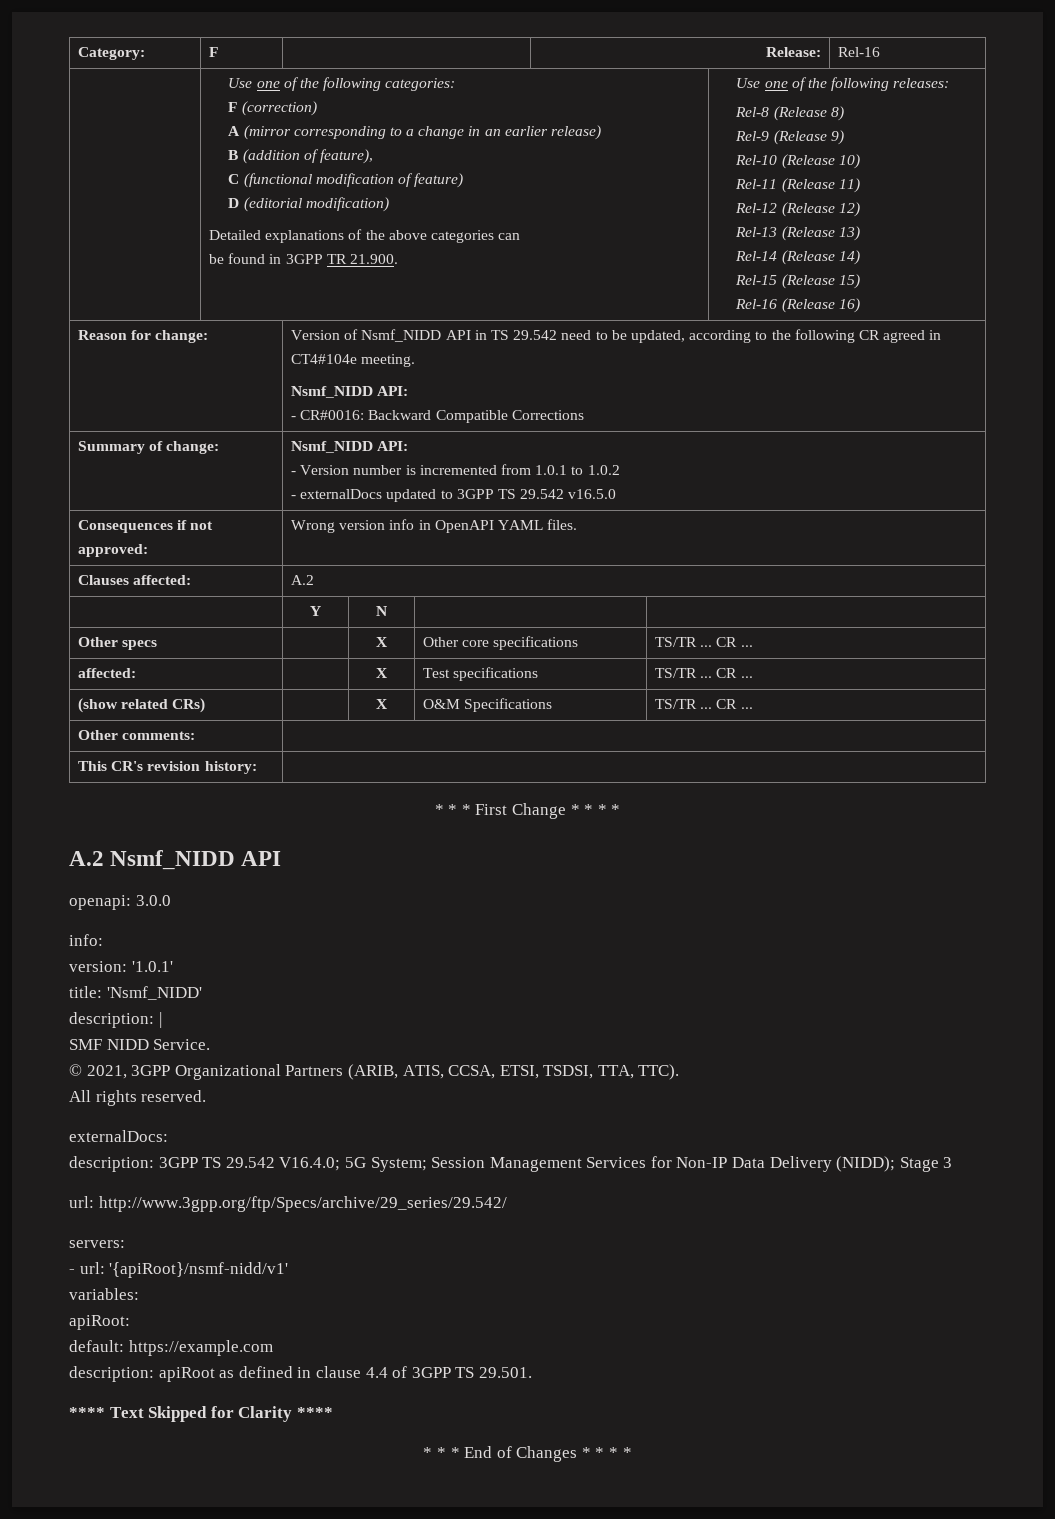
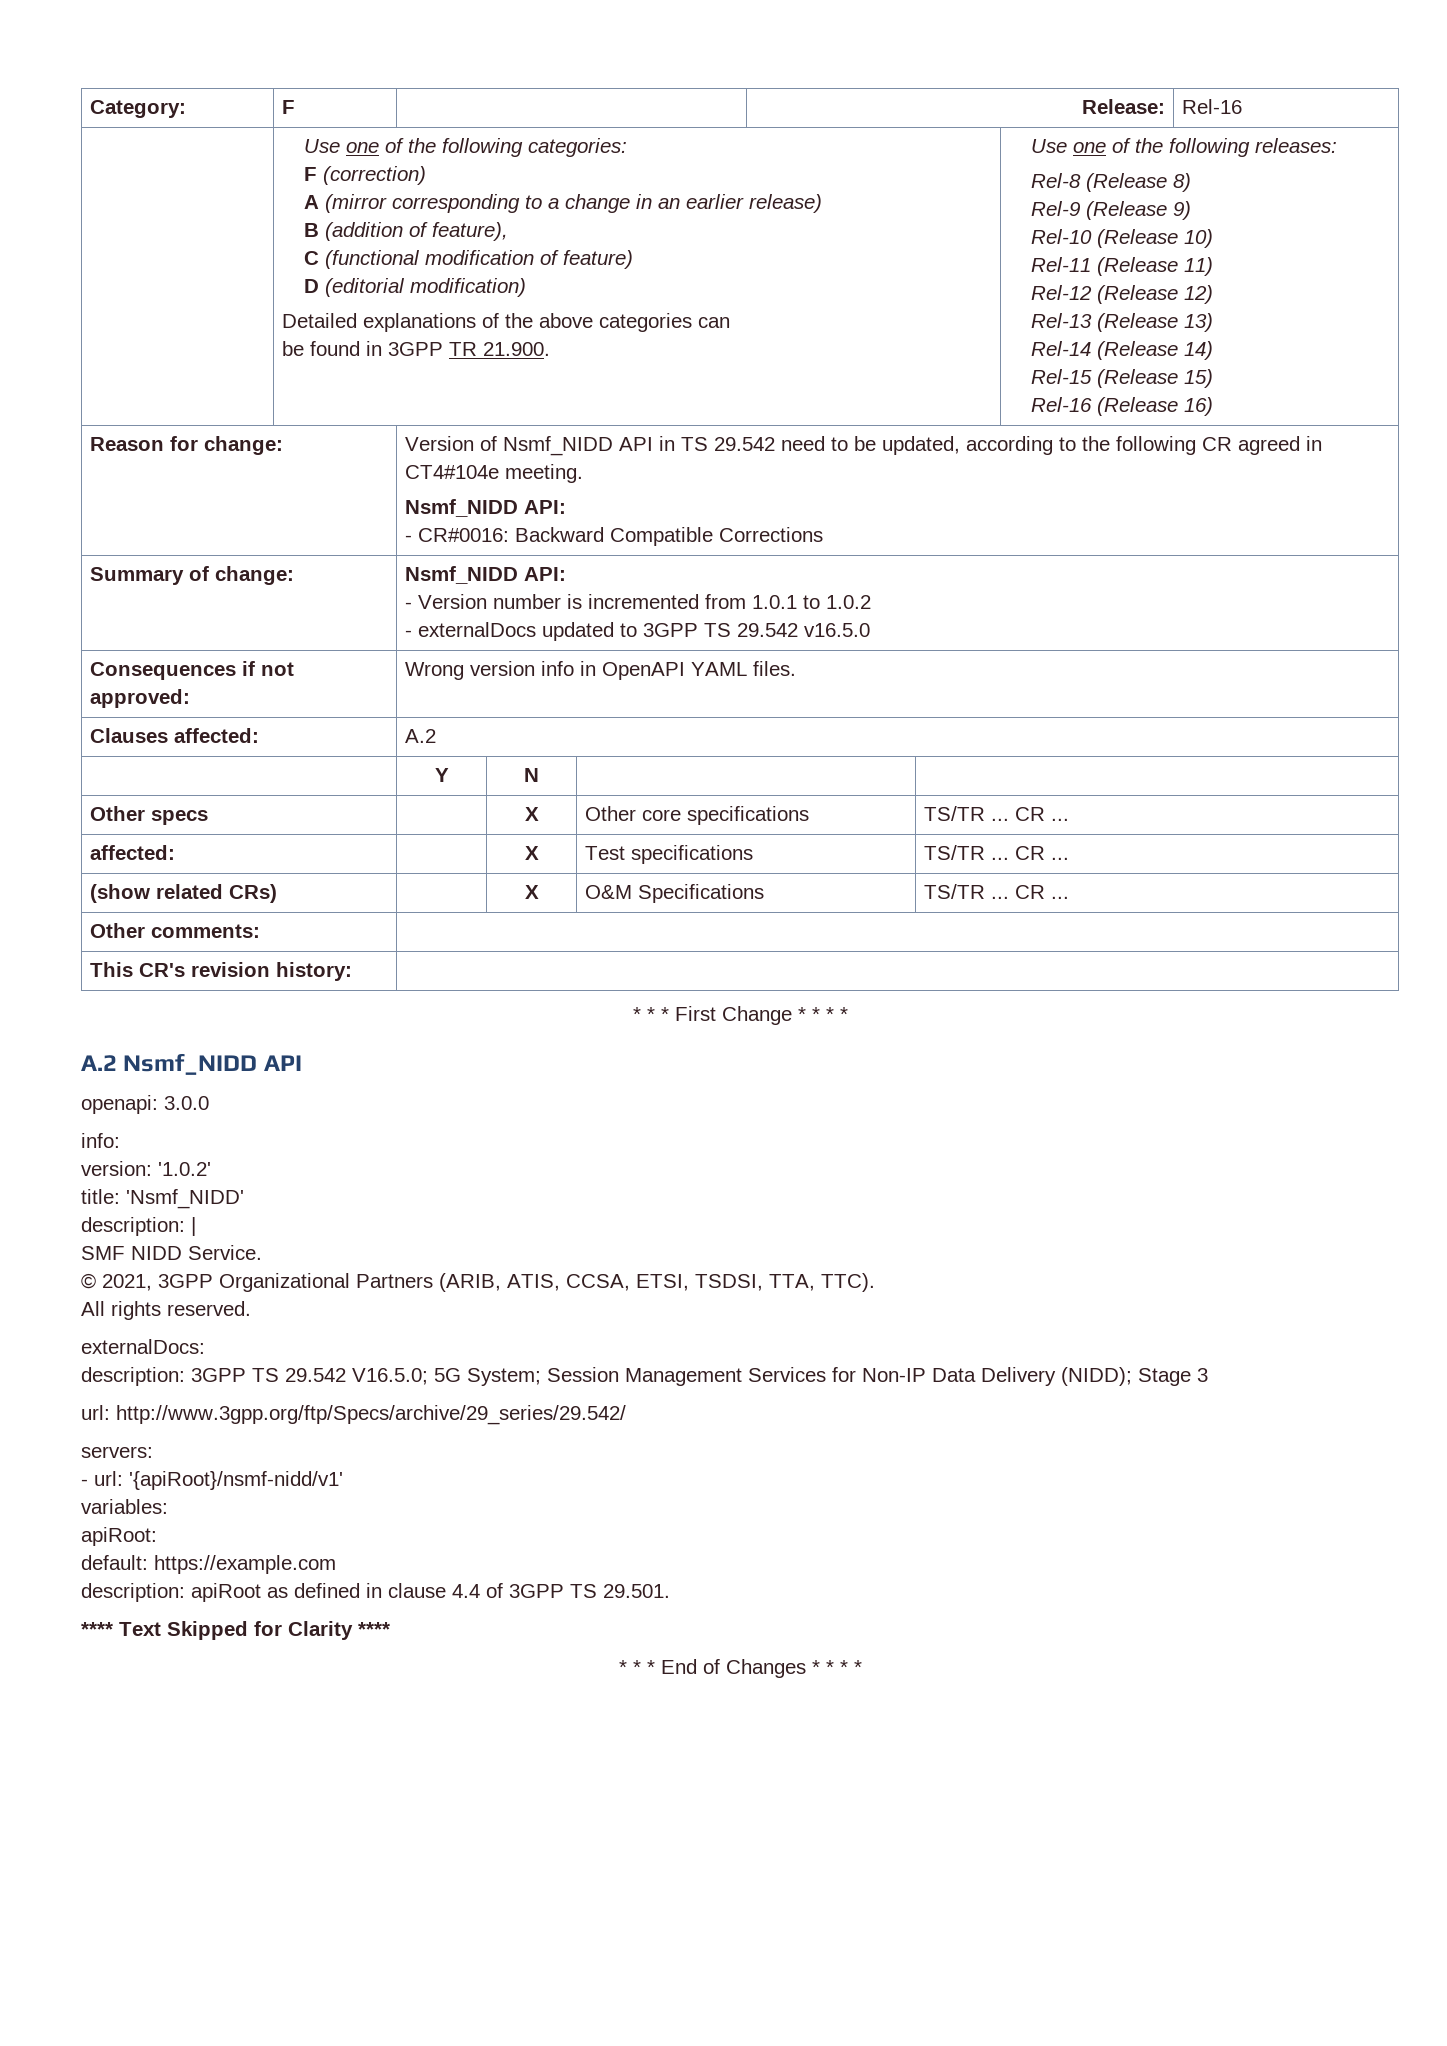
[131,961,173,972] '1.0.1' -> [158,1162,211,1176] '1.0.2'
[279,1157,341,1171] V16.4.0; -> [352,1368,428,1385] V16.5.0;

